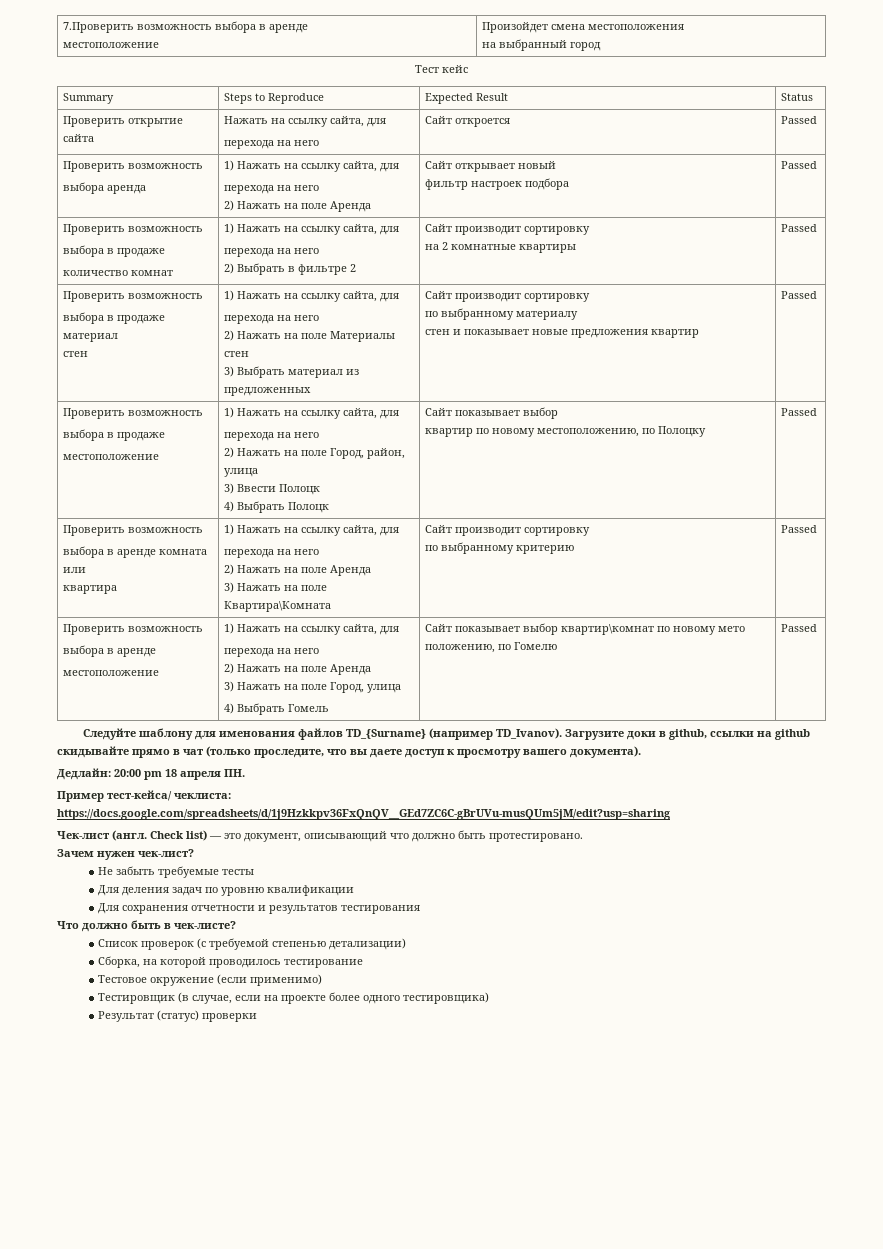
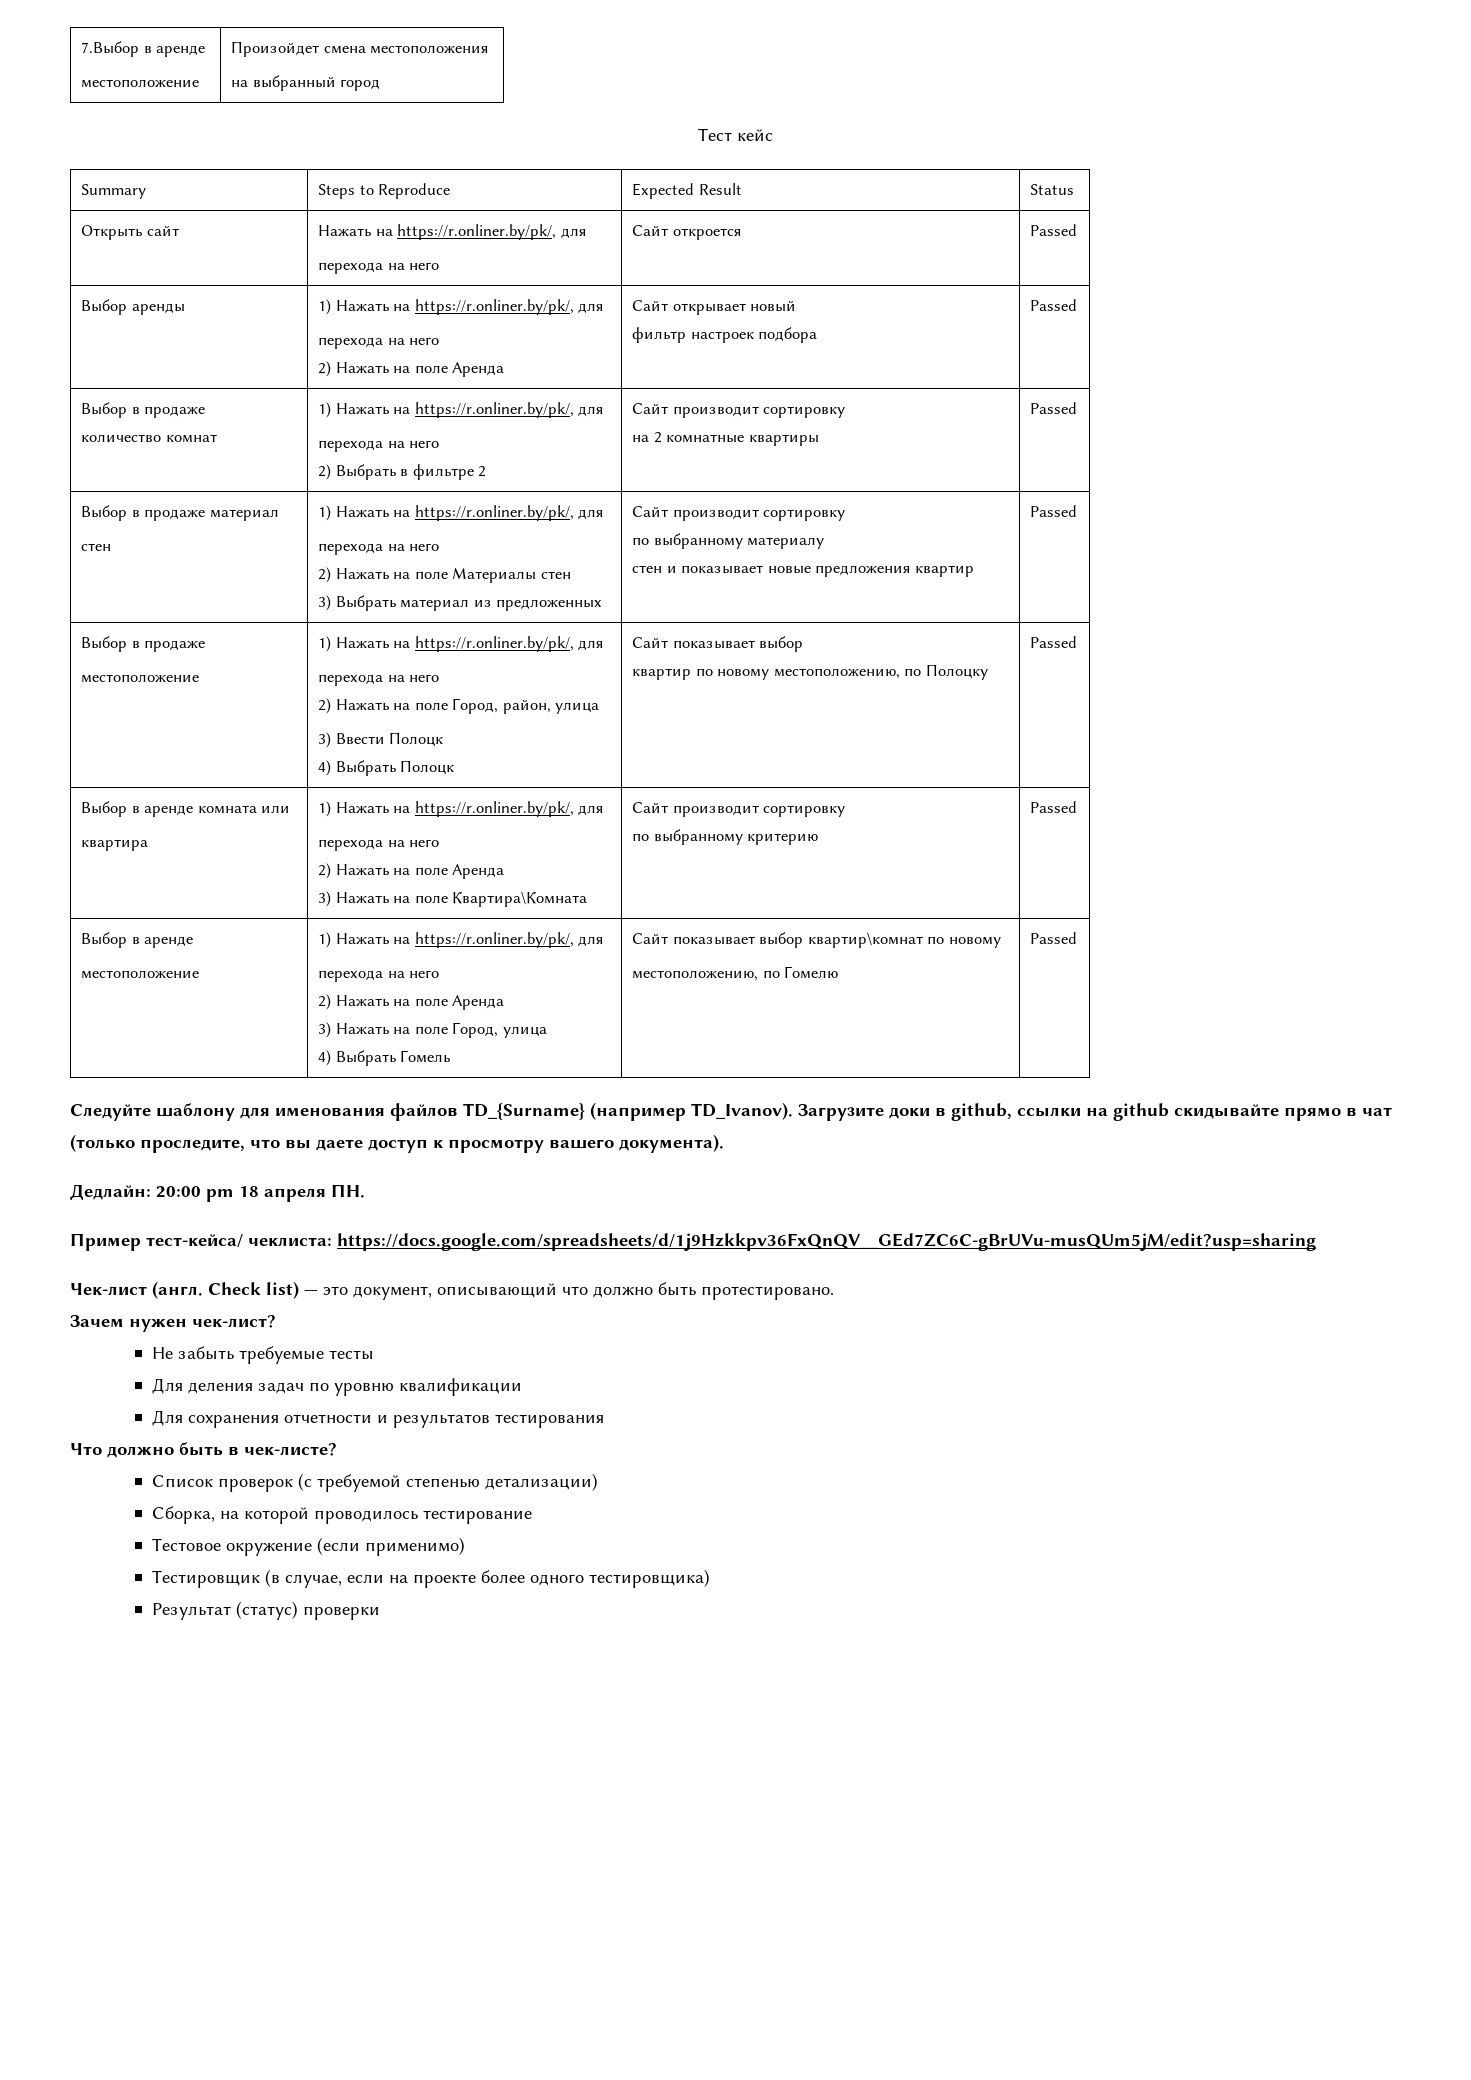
[63,21,257,33] 7.Проверить возможность выбора -> [81,41,140,57] 7.Выбор
[63,116,184,127] [63,134,95,142] [224,116,365,127] Проверить открытие сайта | Нажать на ссылку сайта, -> [81,225,179,240] [318,224,557,240] Открыть сайт | Нажать на https://r.onliner.by/pk/,
[63,161,204,172] [63,182,147,194] [224,160,378,172] Проверить возможность // выбора аренда | 1) Нажать на ссылку сайта, -> [81,299,185,315] [318,299,574,315] Выбор аренды | 1) Нажать на https://r.onliner.by/pk/,
[63,224,204,235] [63,245,105,257] Проверить возможность // выбора -> [81,402,128,418] Выбор
[301,224,378,235] ссылку сайта, -> [414,402,574,418] https://r.onliner.by/pk/,
[63,291,204,302] [63,312,105,324] Проверить возможность // выбора -> [81,505,128,521] Выбор
[301,291,378,302] ссылку сайта, -> [414,505,574,521] https://r.onliner.by/pk/,
[63,408,204,419] [63,429,105,441] Проверить возможность // выбора -> [81,636,128,652] Выбор
[301,408,378,419] ссылку сайта, -> [414,636,574,652] https://r.onliner.by/pk/,
[63,525,204,536] [63,546,105,558] Проверить возможность // выбора -> [81,801,128,817] Выбор
[301,525,378,536] ссылку сайта, -> [414,801,574,817] https://r.onliner.by/pk/,
[63,624,204,635] [63,645,105,657] Проверить возможность // выбора -> [81,932,128,948] Выбор
[301,624,378,635] ссылку сайта, -> [414,932,574,948] https://r.onliner.by/pk/,
[718,626,746,632] [425,644,496,653] мето положению, -> [632,970,759,981] // местоположению,

